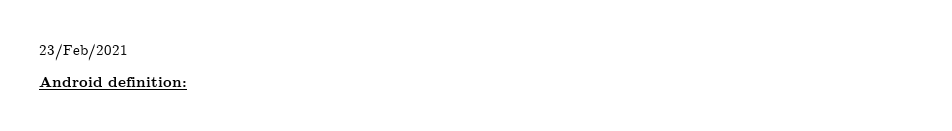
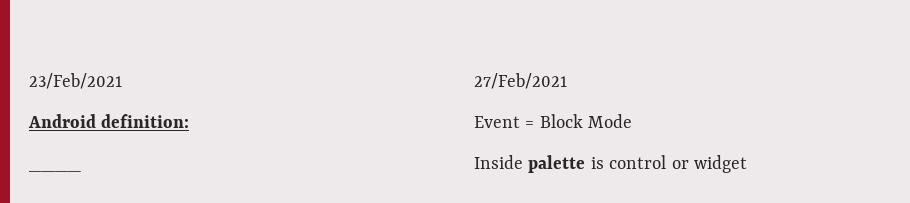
(187, 82) none -> [29,169,81,172] [474,73,567,89] [474,114,633,128] [474,155,747,173] // ____ // 27/Feb/2021 // Event = Block Mode // Inside palette is control or widget

